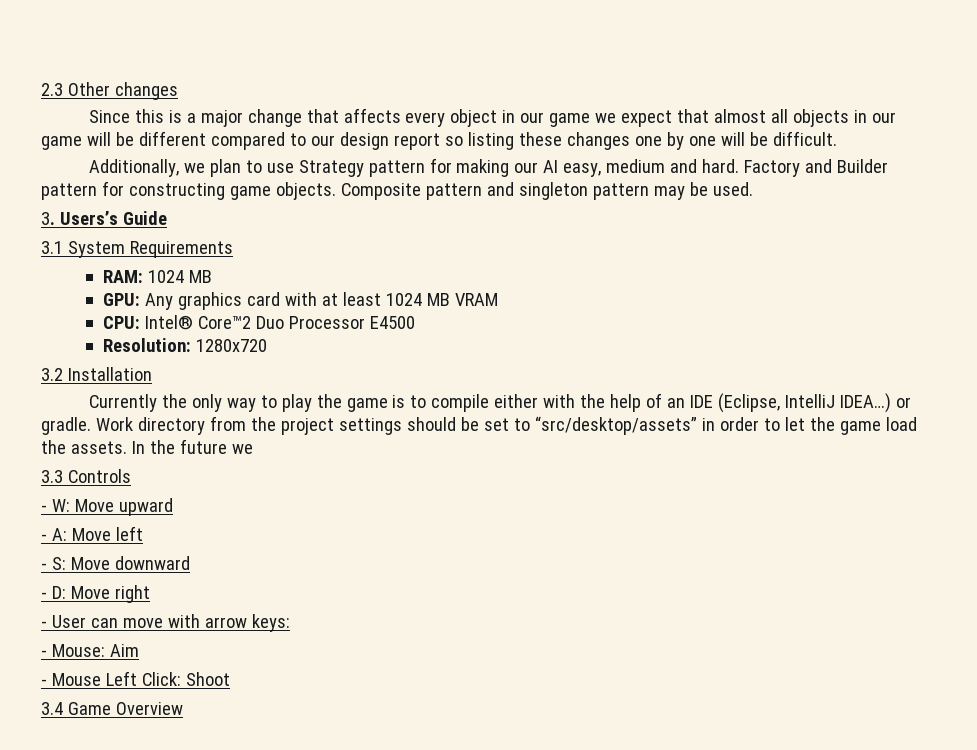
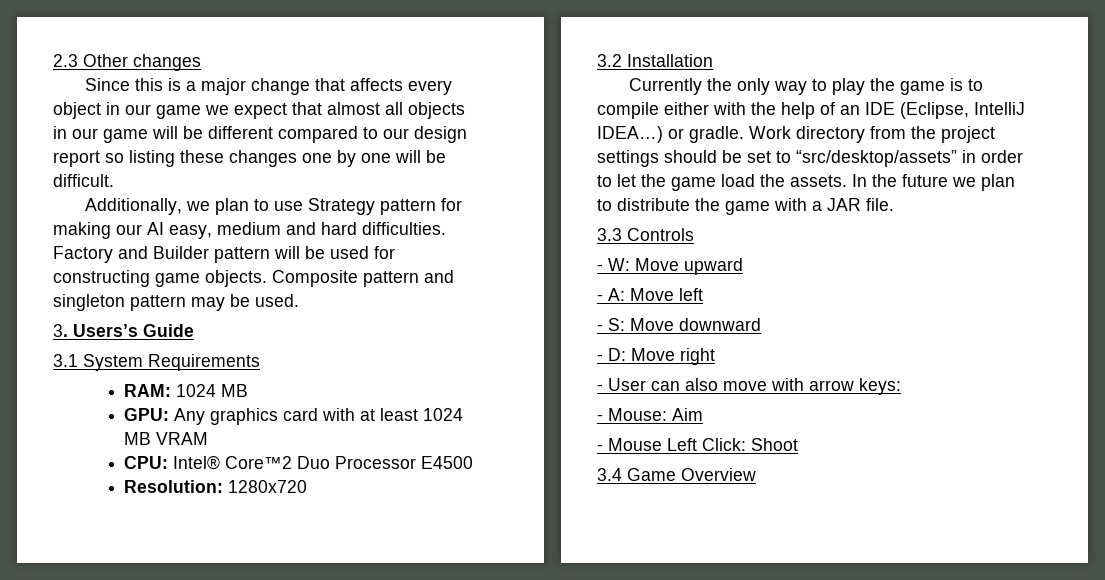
[702,159,740,173] hard. -> [321,222,446,235] hard difficulties.
(97, 191) none -> [274,246,369,259] will be used
(253, 449) none -> [981,174,1015,191] [597,198,894,215] plan to distribute the game with a JAR file.
(118, 623) none -> [685,378,718,391] also

